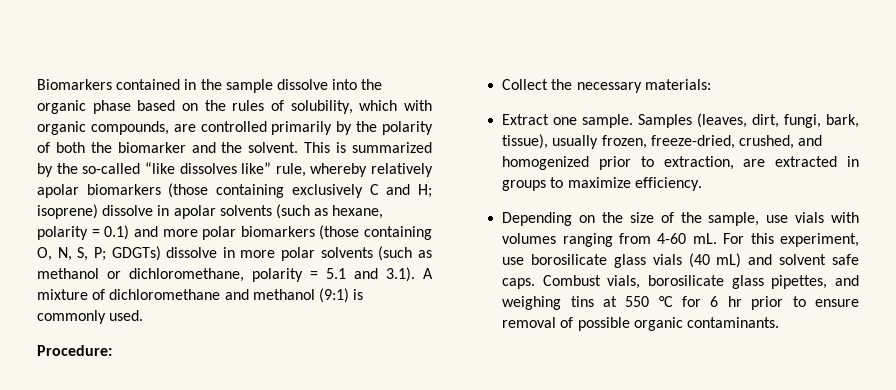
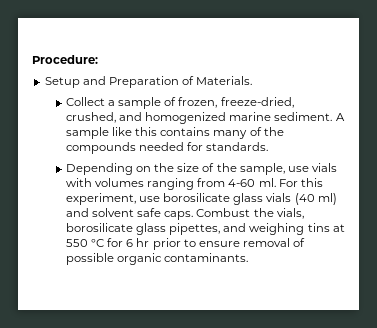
[37,79,383,93] [37,100,432,114] [37,121,433,135] [37,142,433,153] [37,162,433,177] [37,183,433,198] [37,204,384,219] [37,225,432,240] [37,246,432,261] [37,267,433,282] [37,288,364,303] [37,310,144,324] [37,345,112,356] [502,79,711,93] [502,113,859,128] [502,134,599,149] Biomarkers contained in the sample dissolve into the organic phase based on the rules of solubility, which with organic compounds, are controlled primarily by the polarity of both the biomarker and the solvent. This is summarized by the so-called “like dissolves like” rule, whereby relatively apolar biomarkers (those containing exclusively C and H; isoprene) dissolve in apolar solvents (such as hexane, polarity = 0.1) and more polar biomarkers (those containing O, N, S, P; GDGTs) dissolve in more polar solvents (such as methanol or dichloromethane, polarity = 5.1 and 3.1). A mixture of dichloromethane and methanol (9:1) is commonly used. // Procedure: // Collect the necessary materials: // Extract one sample. Samples (leaves, dirt, fungi, bark, tissue), usually -> [32,55,98,64] [44,76,253,88] [66,97,177,109] Procedure: // Setup and Preparation of Materials. // Collect a sample of
[598,156,859,170] [502,177,702,191] prior to extraction, are extracted in groups to maximize efficiency. -> [229,112,345,121] [66,127,284,139] [66,142,269,154] marine sediment. A sample like this contains many of the compounds needed for standards.
[692,233,717,244] mL. -> [258,178,276,187] ml.
[716,253,742,268] mL) -> [317,193,337,205] ml)
(601, 280) none -> [253,208,274,217] the

